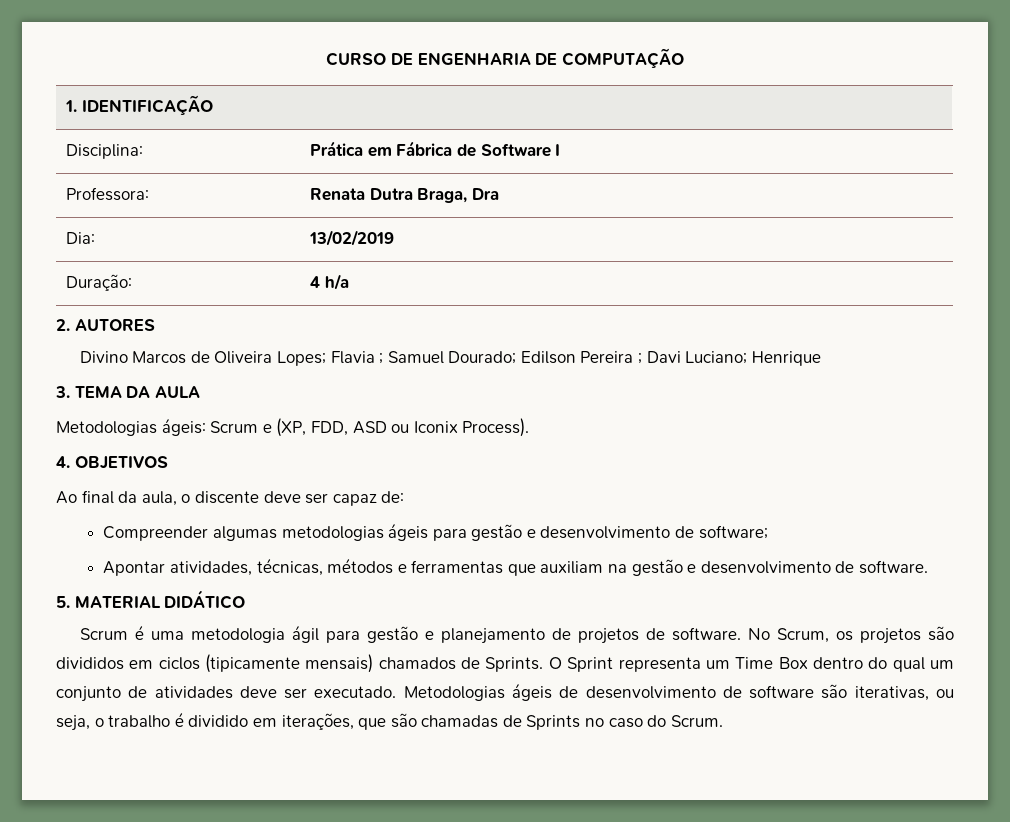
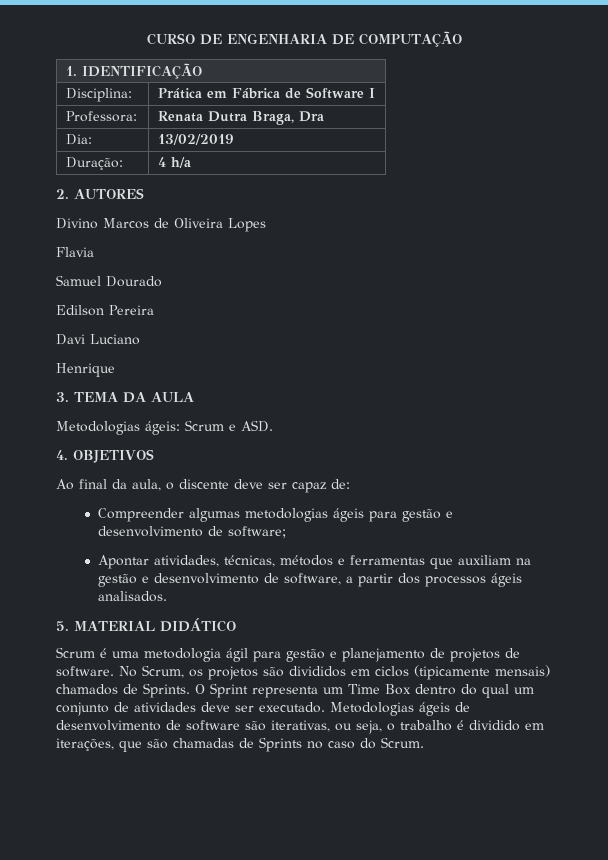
[276,351,326,366] Lopes; -> [228,218,266,232] Lopes //
[379,351,517,364] ; Samuel Dourado; -> [56,275,162,287] // Samuel Dourado //
[638,351,748,364] ; Davi Luciano; -> [56,334,140,345] // Davi Luciano //
[276,418,530,437] (XP, FDD, ASD ou Iconix Process). -> [241,420,273,432] ASD.
[859,560,929,574] software. -> [283,573,522,587] [97,591,167,602] software, a partir dos processos ágeis analisados.

